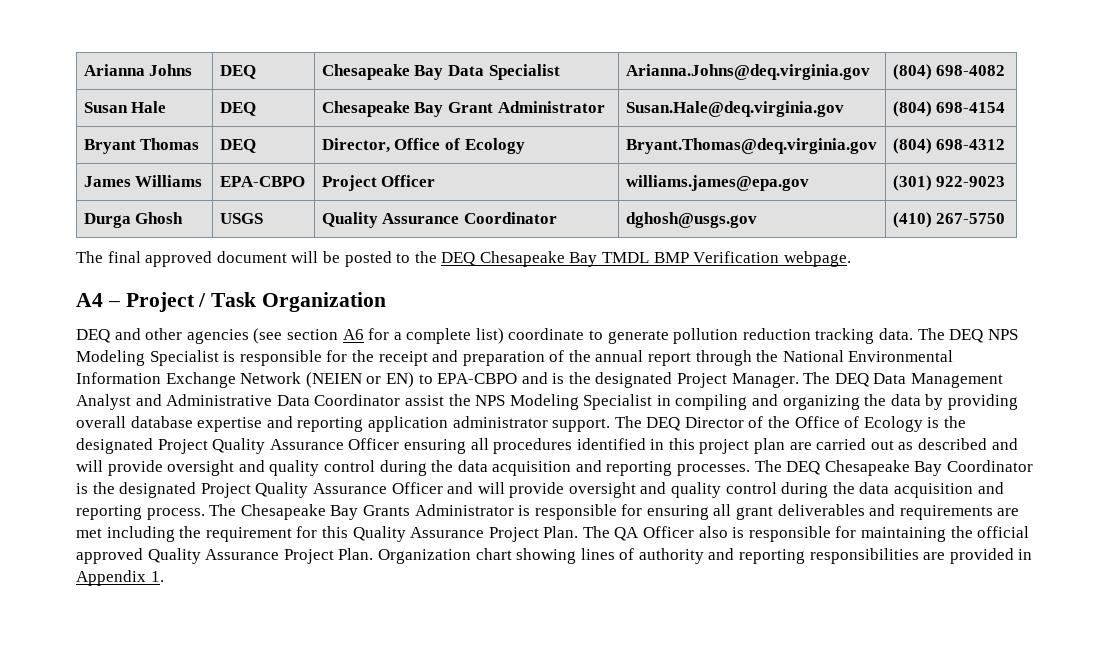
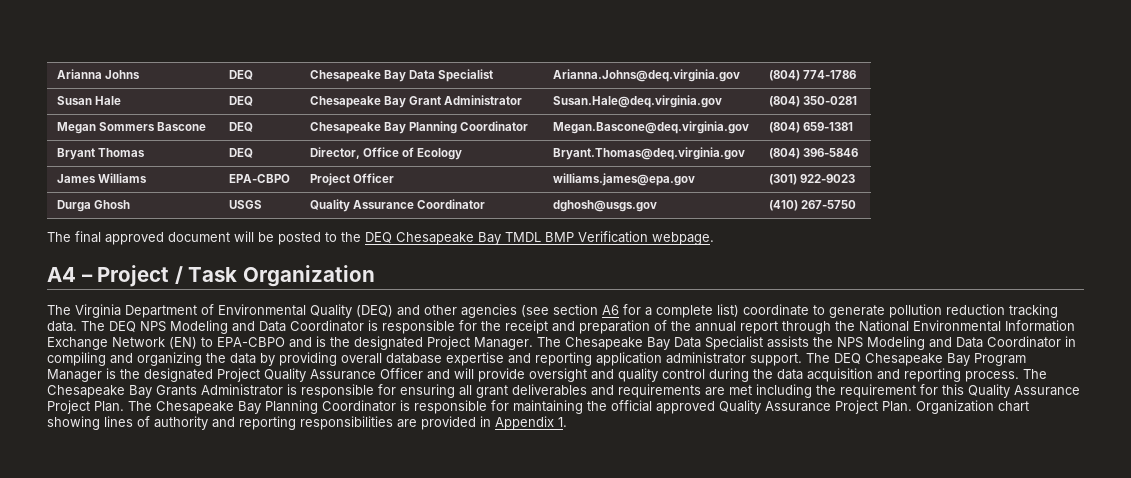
[936,65,1006,76] 698-4082 -> [803,70,857,79] 774-1786
[936,102,1006,113] 698-4154 -> [803,96,858,105] [56,122,207,134] [228,122,253,132] [309,121,529,134] [552,121,749,134] [768,122,854,133] 350-0281 // Megan Sommers Bascone | DEQ | Chesapeake Bay Planning Coordinator | Megan.Bascone@deq.virginia.gov | (804) 659-1381
[936,139,1006,150] 698-4312 -> [803,148,859,157] 396-5846
[76,329,110,343] DEQ -> [47,304,393,318] The Virginia Department of Environmental Quality (DEQ)
[149,350,219,366] Specialist -> [232,320,364,332] and Data Coordinator
[305,372,414,388] (NEIEN or EN) -> [169,337,197,349] (EN)
[834,373,1004,388] [76,394,653,410] DEQ Data Management Analyst and Administrative Data Coordinator assist the NPS Modeling Specialist -> [565,336,1061,350] Chesapeake Bay Data Specialist assists the NPS Modeling and Data Coordinator
[684,416,967,432] [76,438,1018,454] [76,460,1034,476] Director of the Office of Ecology is the designated Project Quality Assurance Officer ensuring all procedures identified in this project plan are carried out as described and will provide oversight and quality control during the data acquisition and reporting processes. The DEQ Chesapeake Bay Coordinator -> [865,353,1026,366] [47,369,102,382] Chesapeake Bay Program Manager
[614,526,728,541] QA Officer also -> [156,400,396,414] Chesapeake Bay Planning Coordinator

